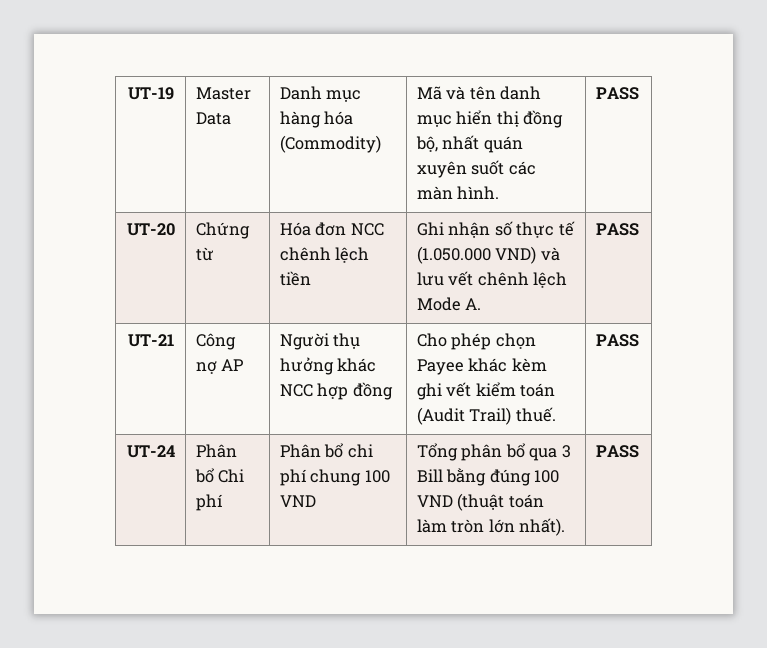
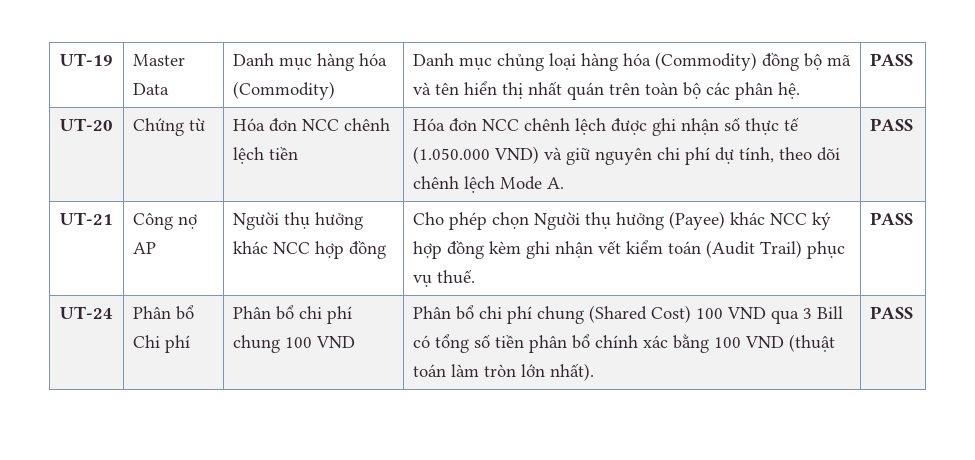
[416,86,542,100] [416,110,564,128] [415,135,523,153] [416,160,536,178] [416,186,500,200] Mã và tên danh mục hiển thị đồng bộ, nhất quán xuyên suốt các màn hình. -> [413,52,852,71] [413,81,801,100] Danh mục chủng loại hàng hóa (Commodity) đồng bộ mã và tên hiển thị nhất quán trên toàn bộ các phân hệ.
[416,222,444,236] Ghi -> [413,118,677,136] Hóa đơn NCC chênh lệch được ghi
[416,271,474,286] lưu vết -> [566,147,841,165] giữ nguyên chi phí dự tính, theo dõi
[416,358,508,375] Payee khác -> [534,211,832,230] [413,240,485,259] Người thụ hưởng (Payee) khác NCC ký hợp đồng
(442, 391) none -> [555,241,594,258] nhận
(512, 416) none -> [807,241,846,259] [413,275,433,287] phục vụ
[416,443,571,461] [416,468,531,486] Tổng phân bổ qua 3 Bill bằng đúng -> [413,305,844,324] [413,334,710,353] Phân bổ chi phí chung (Shared Cost) 100 VND qua 3 Bill có tổng số tiền phân bổ chính xác bằng

